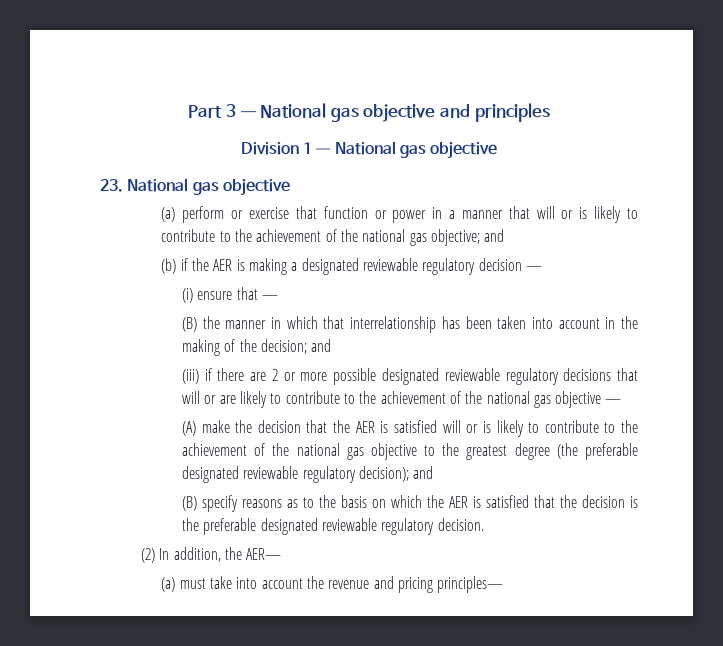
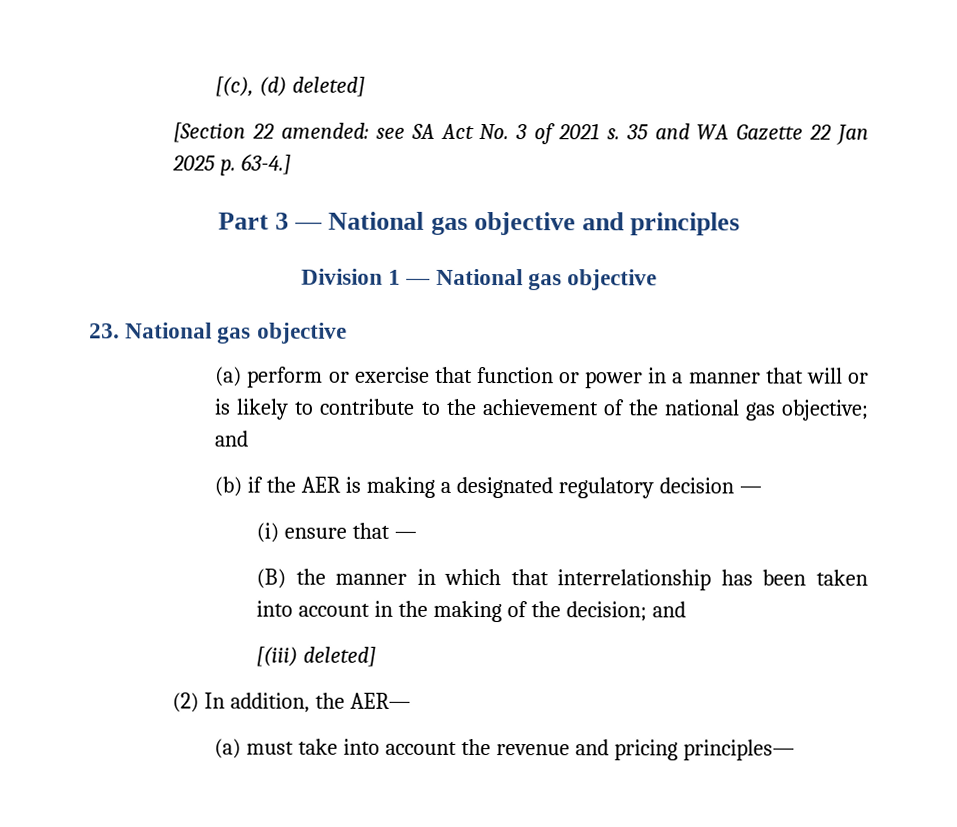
(188, 111) none -> [215,76,366,97] [173,122,870,145] [172,153,292,176] [(c), (d) deleted] // [Section 22 amended: see SA Act No. 3 of 2021 s. 35 and WA Gazette 22 Jan 2025 p. 63-4.] //
[363,258,419,271] reviewable -> (553, 487) none
[181,368,638,385] [181,391,622,408] [181,420,639,437] [181,443,638,460] [181,466,434,483] [181,495,639,512] [181,518,484,535] (iii) if there are 2 or more possible designated reviewable regulatory decisions that will or are likely to contribute to the achievement of the national gas objective — // (A) make the decision that the AER is satisfied will or is likely to contribute to the achievement of the national gas objective to the greatest degree (the preferable designated reviewable regulatory decision); and // (B) specify reasons as to the basis on which the AER is satisfied that the decision is the preferable designated reviewable regulatory decision. -> [256,646,377,667] [(iii) deleted]

